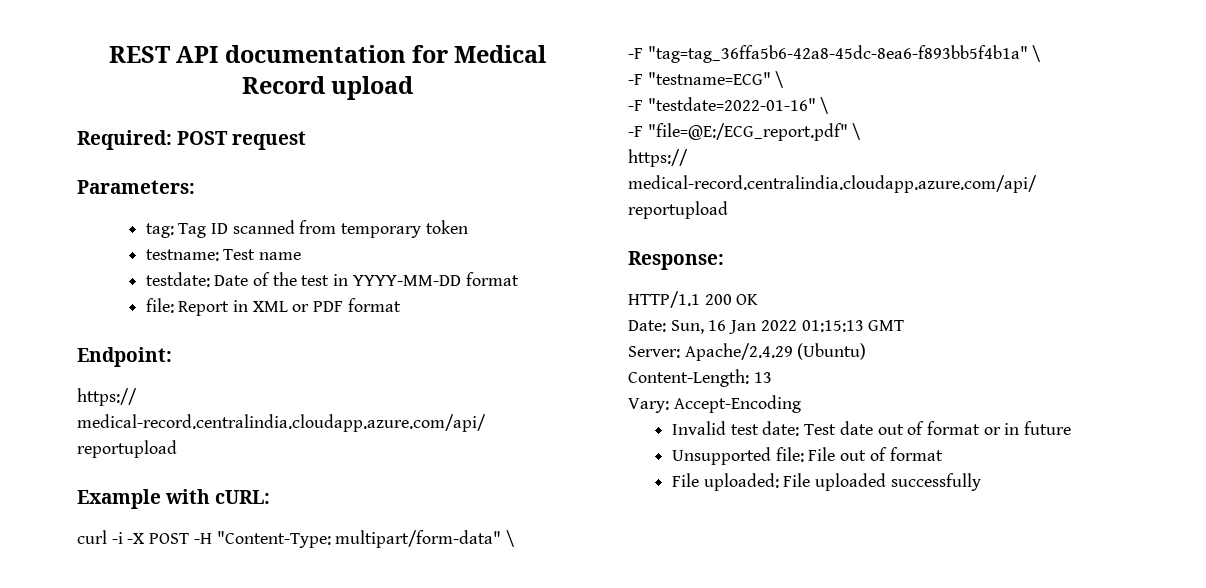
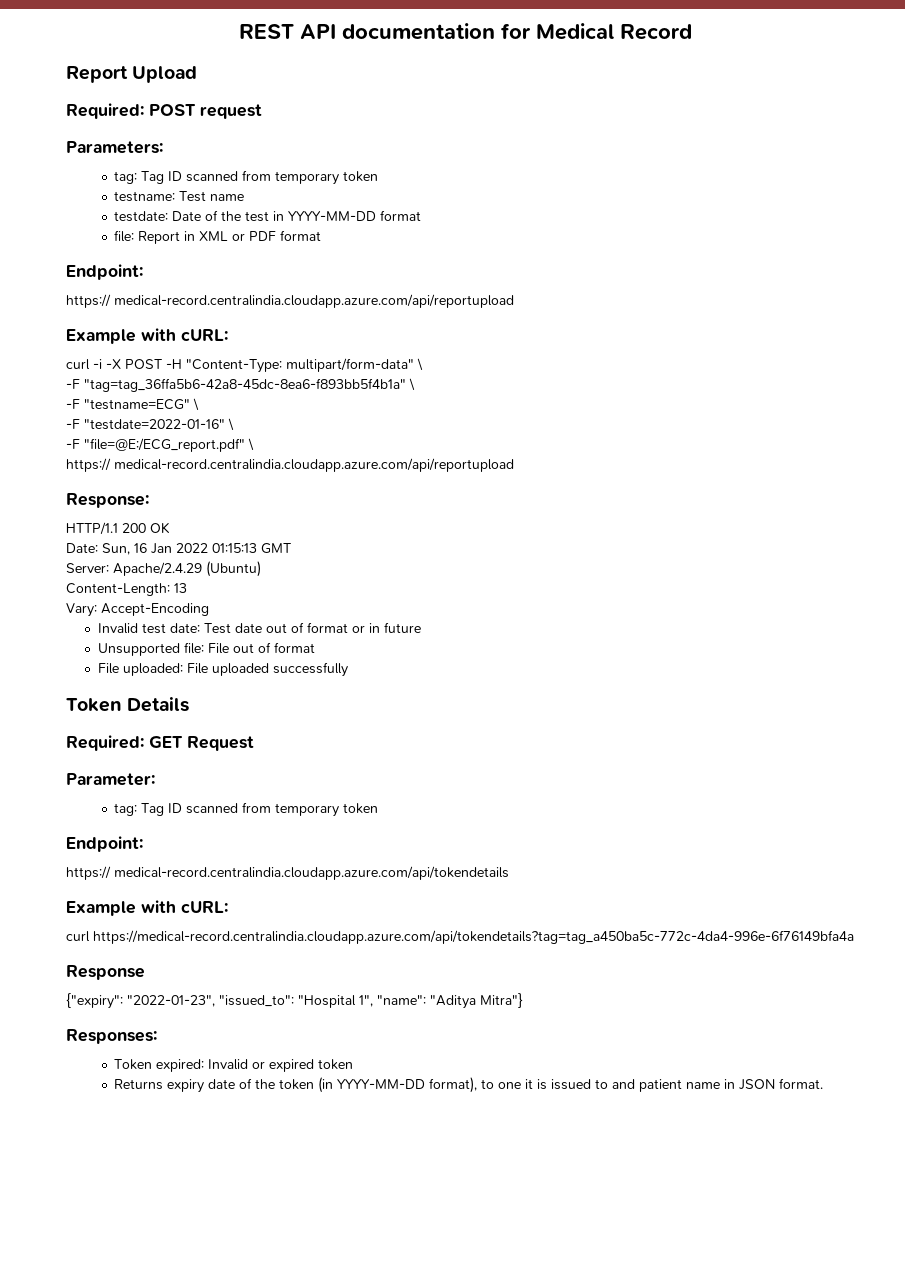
[331,76,414,100] upload -> [66,66,198,83] // Report Upload
(981, 482) none -> [66,697,190,712] [66,735,254,751] [66,773,155,786] [114,802,379,817] [66,836,143,852] [66,866,509,880] [66,900,228,916] [66,930,854,944] [66,965,145,980] [66,993,523,1009] [66,1029,157,1044] [114,1059,354,1072] [114,1077,824,1093] // Token Details // Required: GET Request // Parameter: // tag: Tag ID scanned from temporary token // Endpoint: // https:// medical-record.centralindia.cloudapp.azure.com/api/tokendetails // Example with cURL: // curl https://medical-record.centralindia.cloudapp.azure.com/api/tokendetails?tag=tag_a450ba5c-772c-4da4-996e-6f76149bfa4a // Response // {"expiry": "2022-01-23", "issued_to": "Hospital 1", "name": "Aditya Mitra"} // Responses: // Token expired: Invalid or expired token // Returns expiry date of the token (in YYYY-MM-DD format), to one it is issued to and patient name in JSON format.

